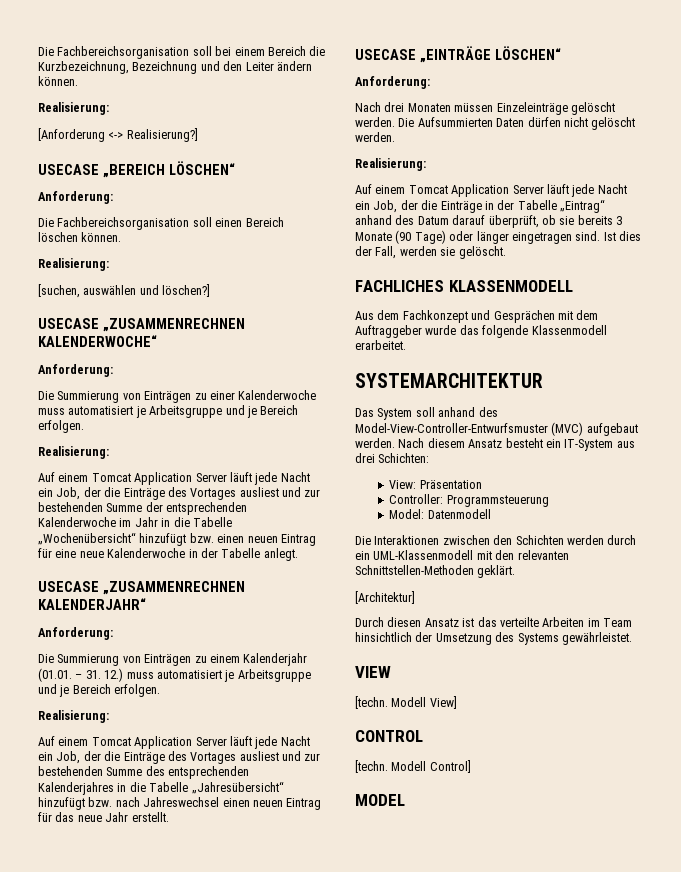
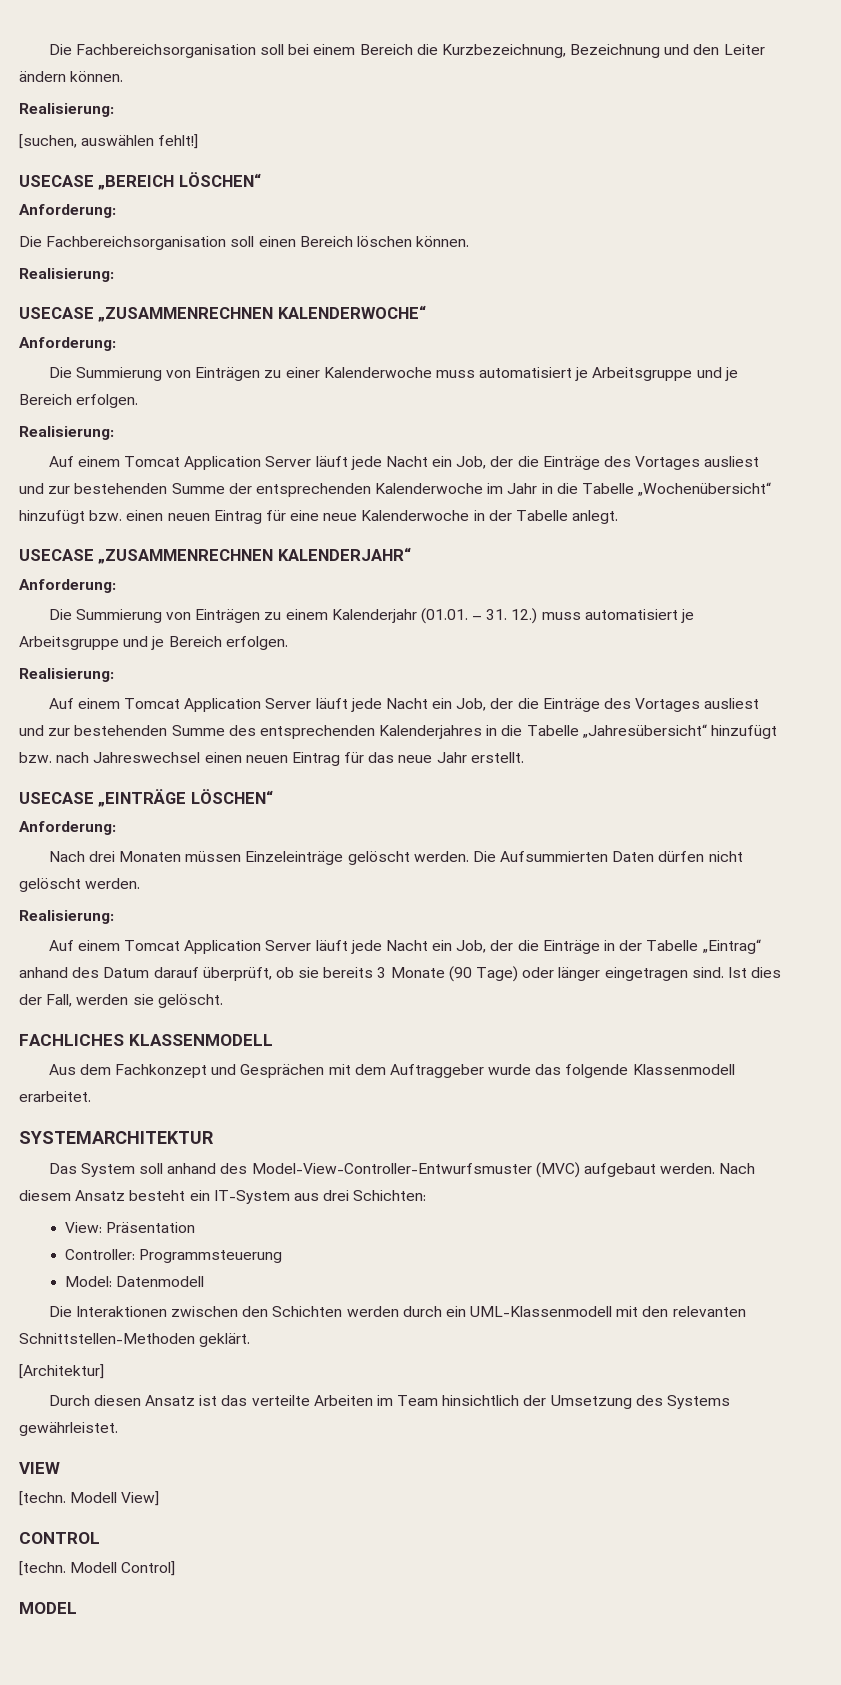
[38,128,198,142] [Anforderung <-> Realisierung?] -> [19,134,199,149] [suchen, auswählen fehlt!]
[38,284,211,298] // [suchen, auswählen und löschen?] -> (114, 275) none

